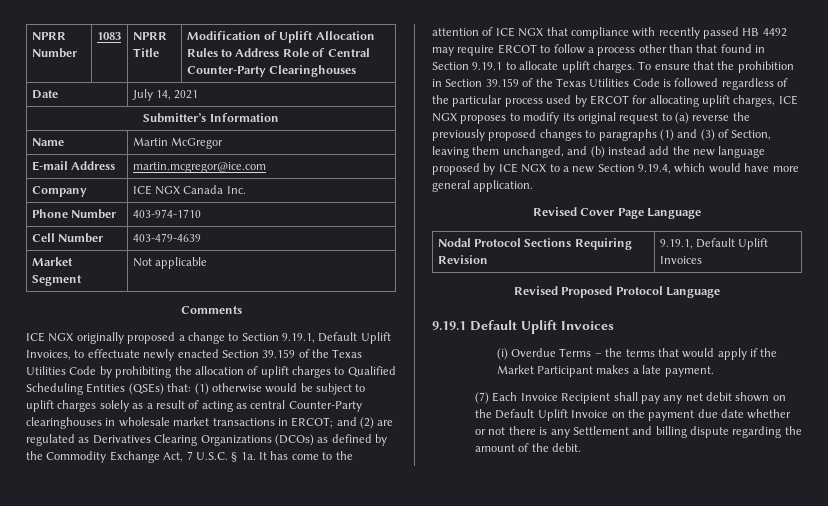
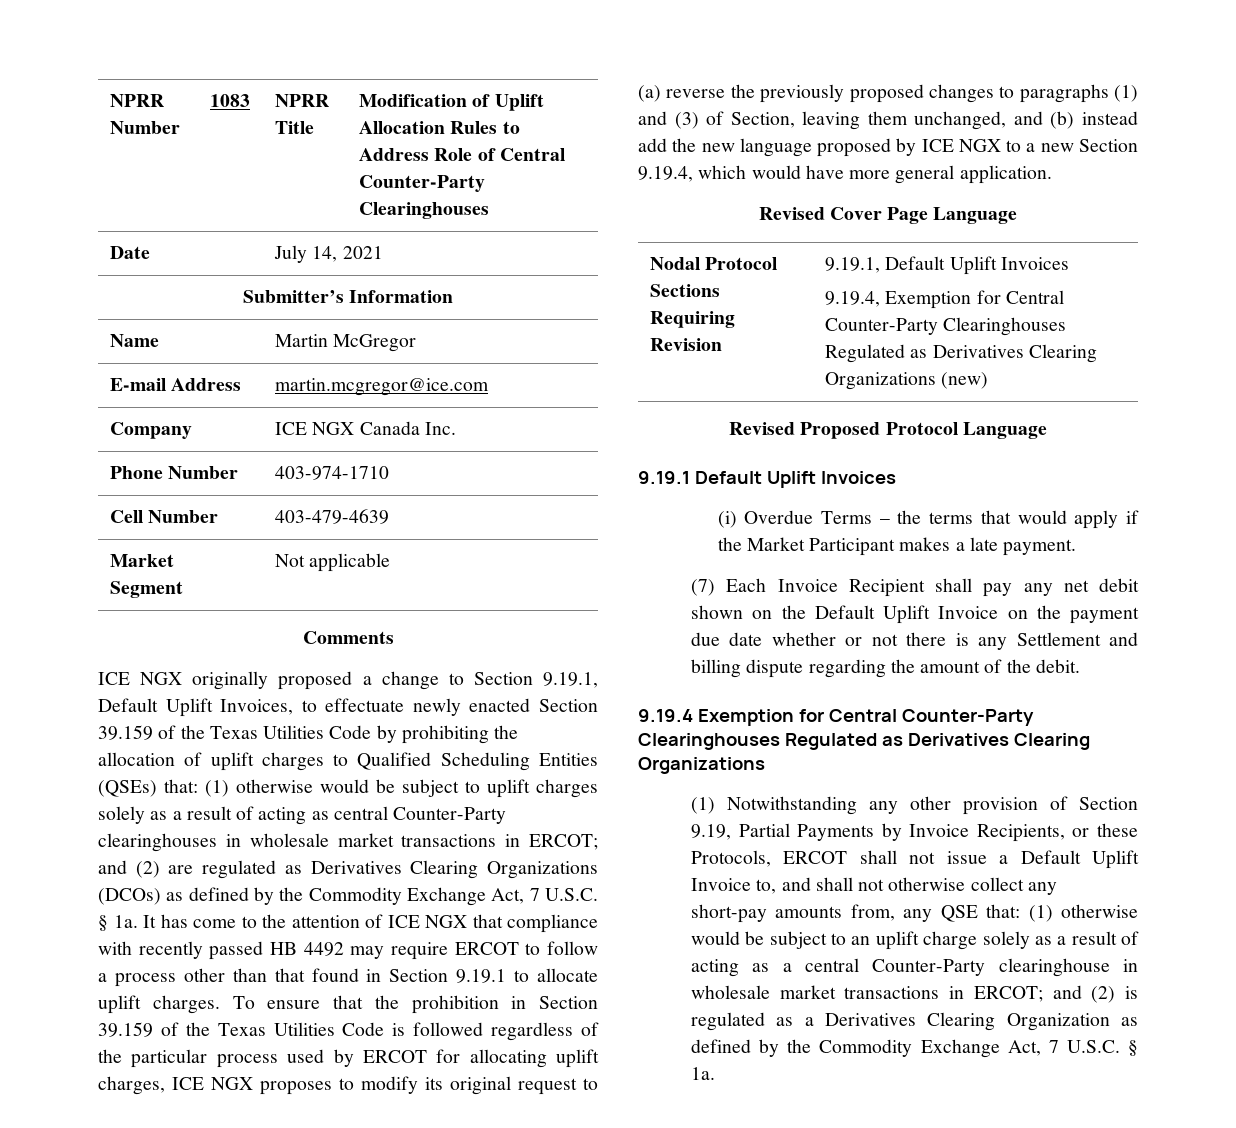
(702, 260) none -> [824,290,1064,309] [824,317,1067,336] [824,344,1097,363] [824,372,989,390] // 9.19.4, Exemption for Central Counter-Party Clearinghouses Regulated as Derivatives Clearing Organizations (new)
(582, 447) none -> [638,709,1034,726] [638,733,1090,750] [638,757,765,774] [691,796,1138,815] [691,823,1138,842] [691,850,1139,869] [691,877,1057,895] [691,904,1138,923] [691,931,1139,950] [691,958,1138,977] [691,985,1138,1003] [691,1012,1138,1031] [691,1039,1138,1058] [691,1067,716,1080] // 9.19.4 Exemption for Central Counter-Party Clearinghouses Regulated as Derivatives Clearing Organizations // (1) Notwithstanding any other provision of Section 9.19, Partial Payments by Invoice Recipients, or these Protocols, ERCOT shall not issue a Default Uplift Invoice to, and shall not otherwise collect any short-pay amounts from, any QSE that: (1) otherwise would be subject to an uplift charge solely as a result of acting as a central Counter-Party clearinghouse in wholesale market transactions in ERCOT; and (2) is regulated as a Derivatives Clearing Organization as defined by the Commodity Exchange Act, 7 U.S.C. § 1a.

